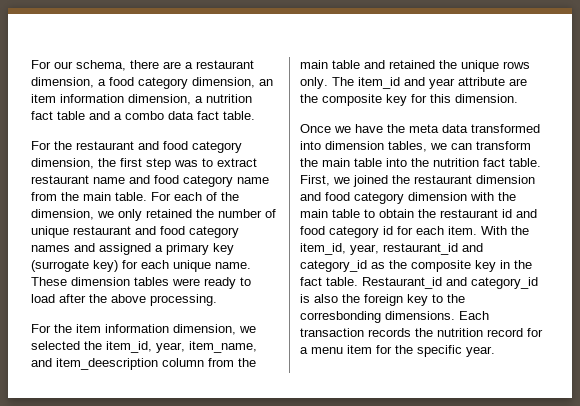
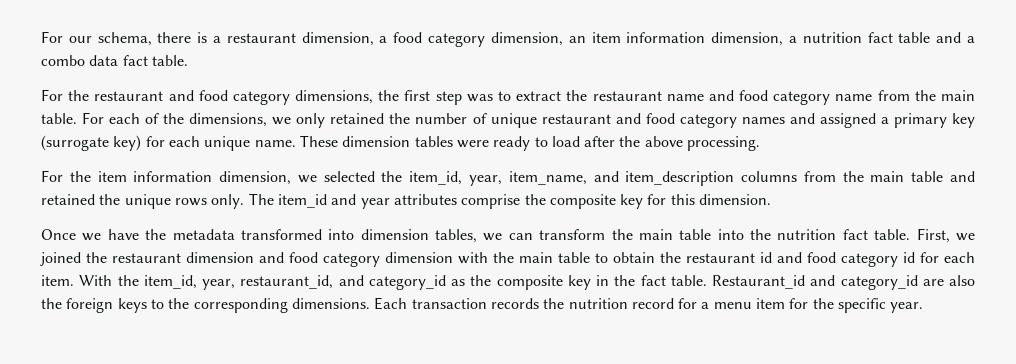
[163,61,181,69] are -> [197,32,208,43] is
[31,158,94,169] dimension, -> [295,90,374,104] dimensions,
(257, 162) none -> [566,90,588,101] the
[31,209,94,220] dimension, -> [189,113,268,127] dimensions,
[56,358,204,370] item_deescription column -> [625,171,798,186] item_description columns
[458,77,527,86] attribute are -> [393,194,521,209] attributes comprise
[409,124,468,133] meta data -> [172,229,235,240] metadata
[383,243,458,255] restaurant_id -> [240,275,334,289] restaurant_id,
[300,294,310,303] is -> [922,279,944,286] are
[407,294,428,306] key -> [117,298,147,313] keys
[300,311,381,323] corresbonding -> [193,298,288,313] corresponding

